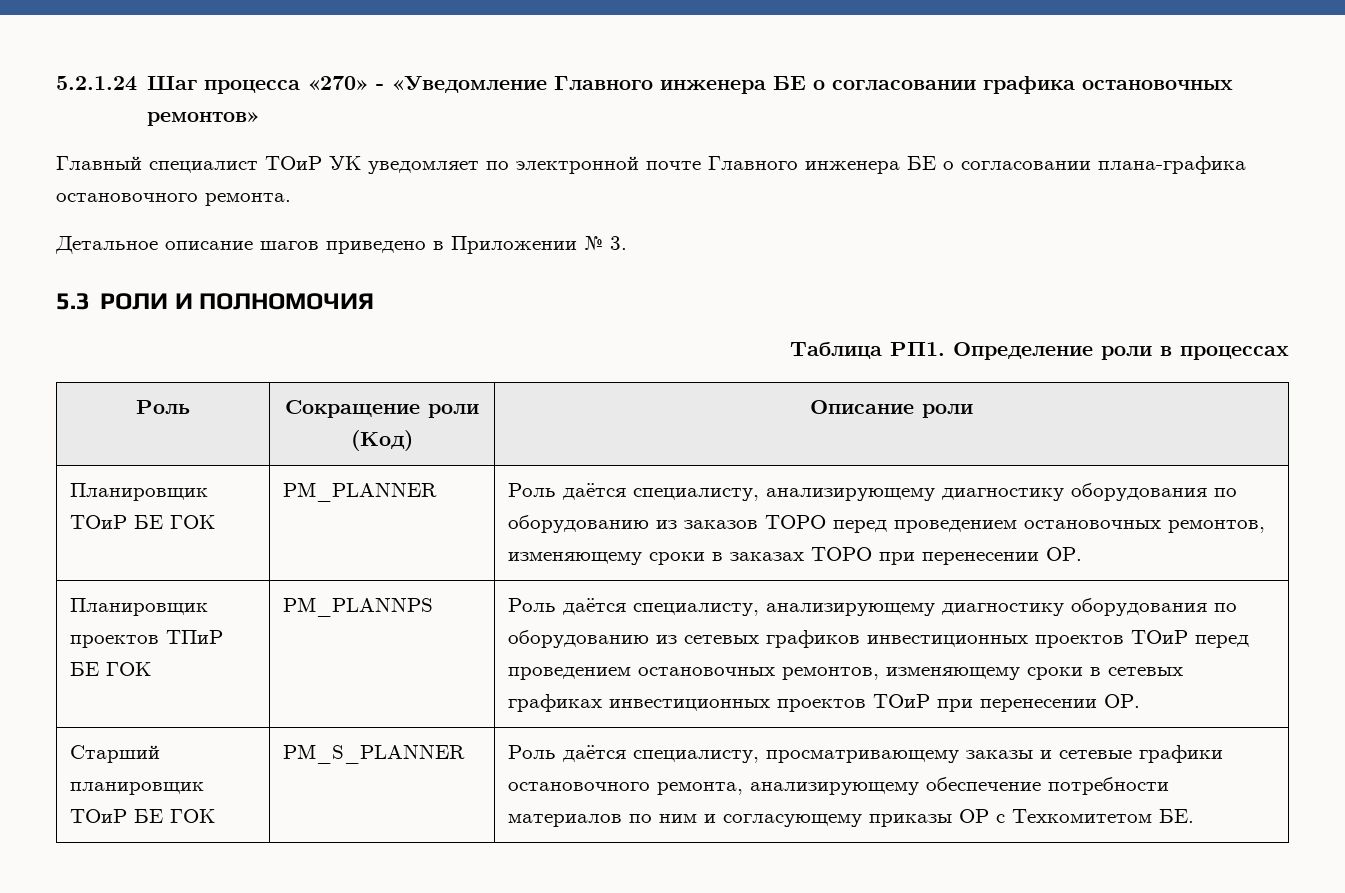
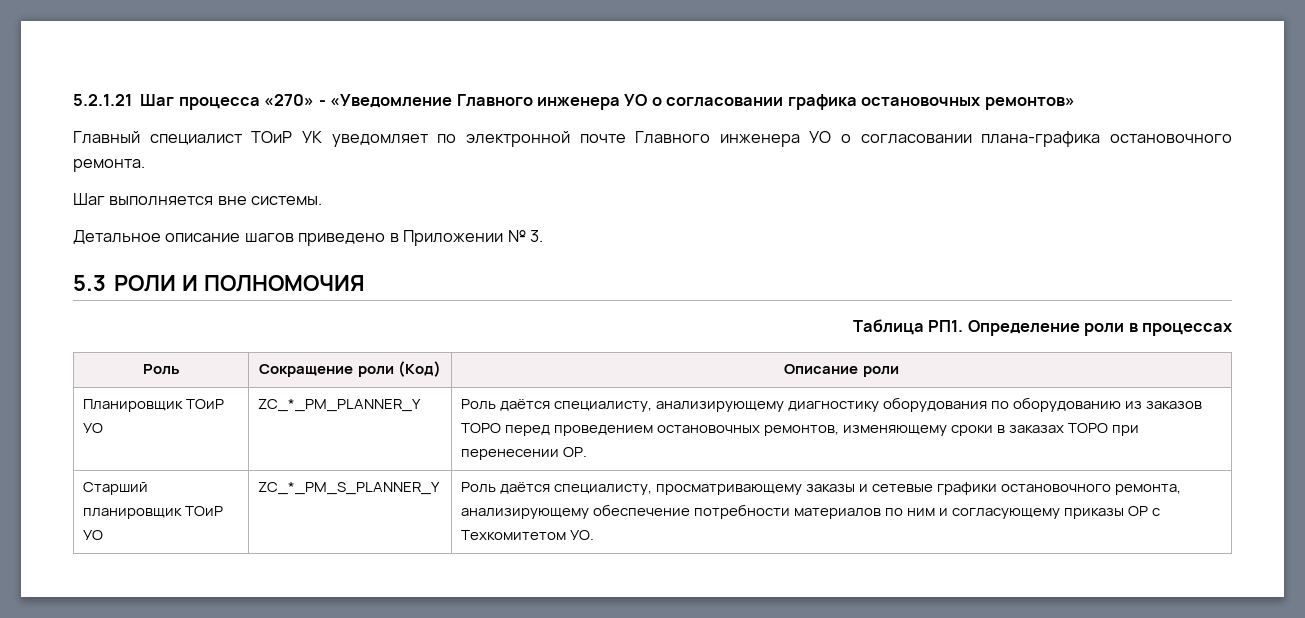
[56,76,137,91] 5.2.1.24 -> [73,94,132,106] 5.2.1.21
[773,76,807,90] БЕ -> [624,94,648,106] УО
[907,156,936,170] БЕ -> [809,131,832,143] УО
(291, 199) none -> [73,193,323,206] // Шаг выполняется вне системы.
[134,515,216,529] [283,482,438,502] БЕ ГОК | PM_PLANNER -> [82,423,103,433] [257,399,421,412] УО | ZC_*_PM_PLANNER_Y
[70,598,209,616] [70,630,224,648] [70,662,152,676] [283,597,434,617] [508,598,1238,616] [508,630,1250,648] [508,667,1184,680] [508,694,1141,712] // Планировщик проектов ТПиР БЕ ГОK | PM_PLANNPS | Роль даётся специалисту, анализирующему диагностику оборудования по оборудованию из сетевых графиков инвестиционных проектов ТОиР перед проведением остановочных ремонтов, изменяющему сроки в сетевых графиках инвестиционных проектов ТОиР при перенесении ОР. -> (588, 452) none
[134,809,216,823] [283,744,466,764] БЕ ГОК | PM_S_PLANNER -> [82,530,103,540] [257,482,440,495] УО | ZC_*_PM_S_PLANNER_Y
[1159,809,1195,823] БЕ. -> [570,530,595,540] УО.

